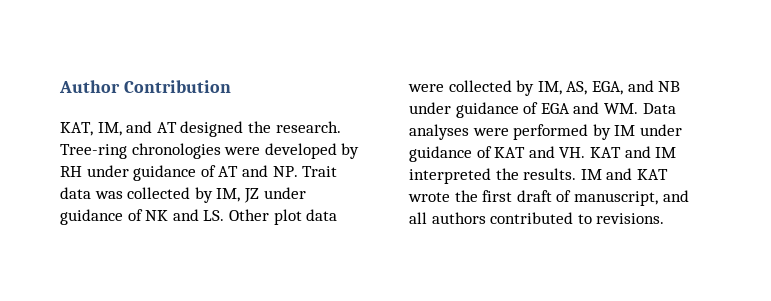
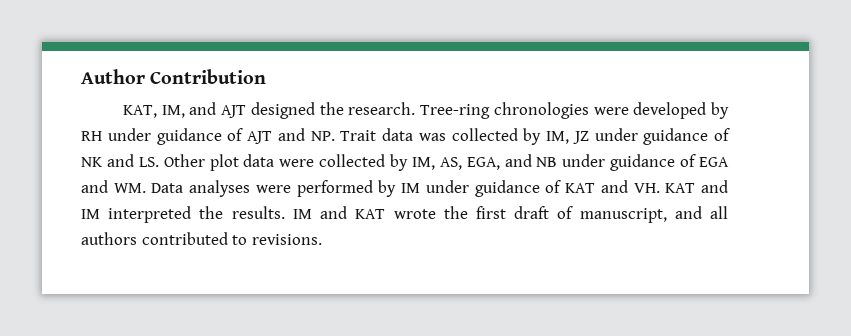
[156,122,177,133] AT -> [221,105,247,118] AJT
[218,166,239,177] AT -> [247,131,272,144] AJT

